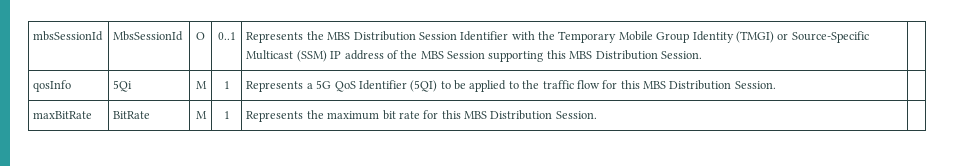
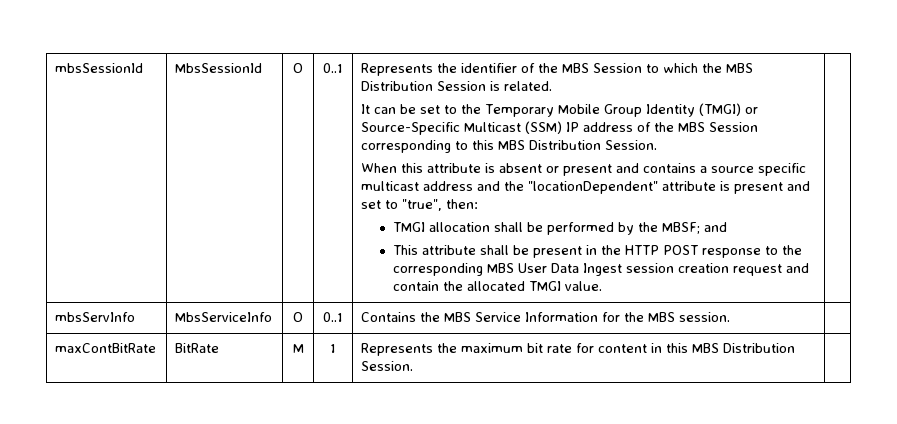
[327,31,535,41] MBS Distribution Session Identifier with -> [461,63,754,73] [361,81,553,91] [361,104,458,114] identifier of the MBS Session to which the MBS Distribution Session is related. // It can be set to
[488,50,702,62] [33,80,72,92] [113,80,133,92] [195,81,207,89] [223,81,230,89] [246,80,776,92] [33,111,93,119] supporting this MBS Distribution Session. | // qosInfo | 5Qi | M | 1 | Represents a 5G QoS Identifier (5QI) to be applied to the traffic flow for this MBS Distribution Session. | // maxBitRate -> [361,140,658,153] [361,163,807,176] [361,181,811,194] [361,199,479,211] [392,222,727,235] [392,245,802,258] [392,263,809,276] [392,281,602,291] [55,312,136,322] [175,312,273,322] [293,312,303,322] [323,312,343,322] [361,312,731,322] [55,343,157,353] corresponding to this MBS Distribution Session. // When this attribute is absent or present and contains a source specific multicast address and the "locationDependent" attribute is present and set to "true", then: // TMGI allocation shall be performed by the MBSF; and // This attribute shall be present in the HTTP POST response to the corresponding MBS User Data Ingest session creation request and contain the allocated TMGI value. | // mbsServInfo | MbsServiceInfo | O | 0..1 | Contains the MBS Service Information for the MBS session. | // maxContBitRate
(439, 114) none -> [598,343,663,353] content in

